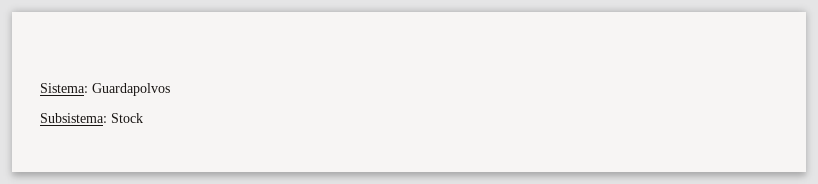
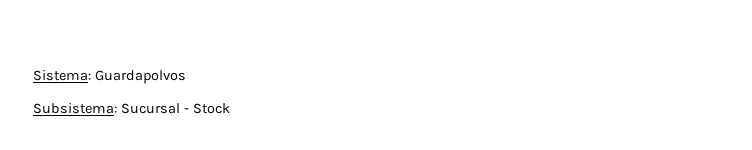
(107, 118) none -> [120,103,189,114] Sucursal -

